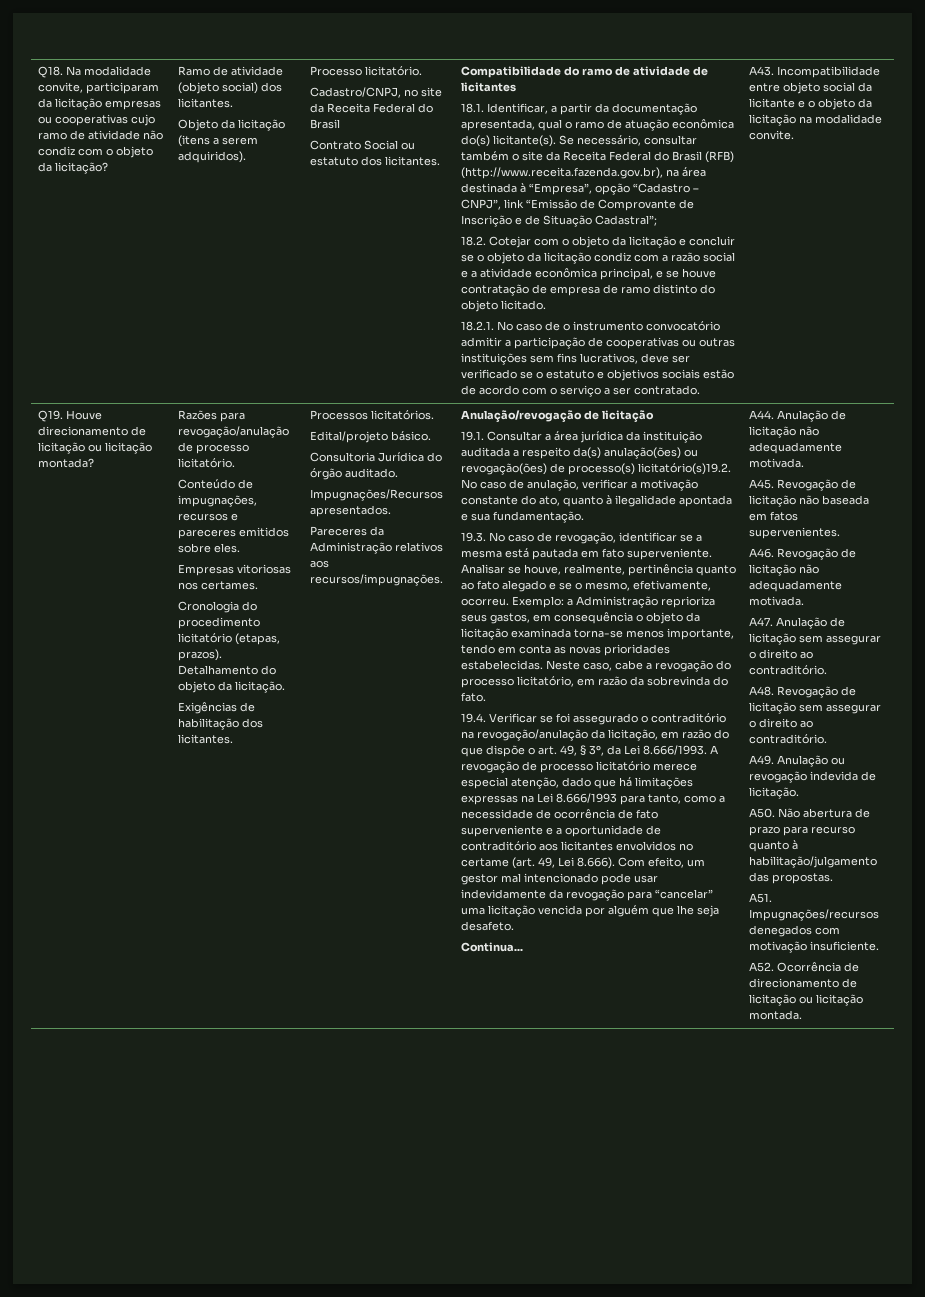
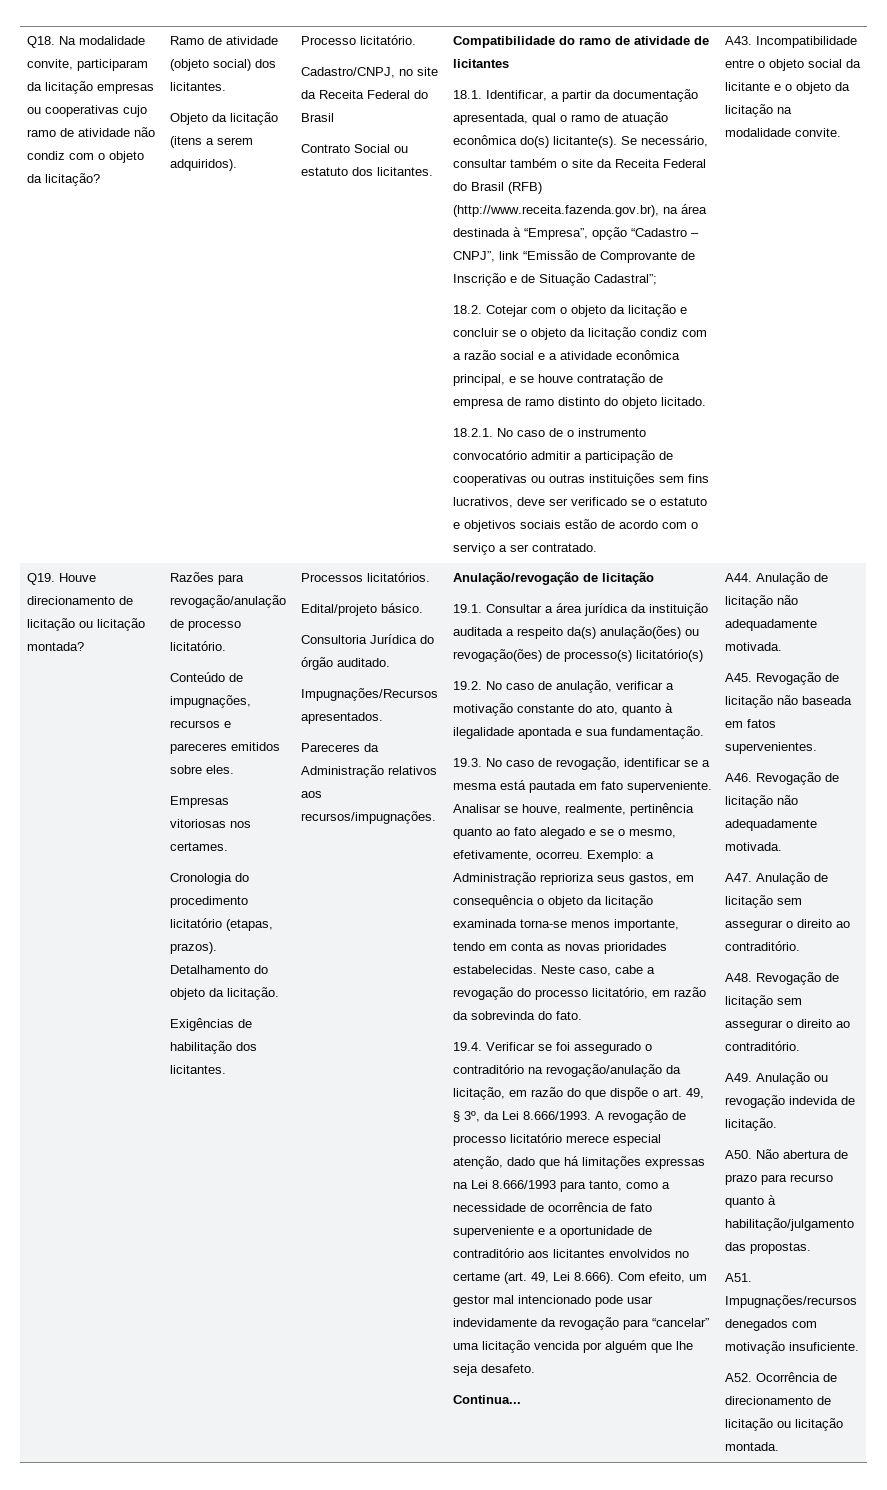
(780, 87) none -> [757,61,765,68] o
[637,463,731,475] licitatório(s)19.2. -> [635,649,703,662] [452,681,482,690] licitatório(s) // 19.2.

